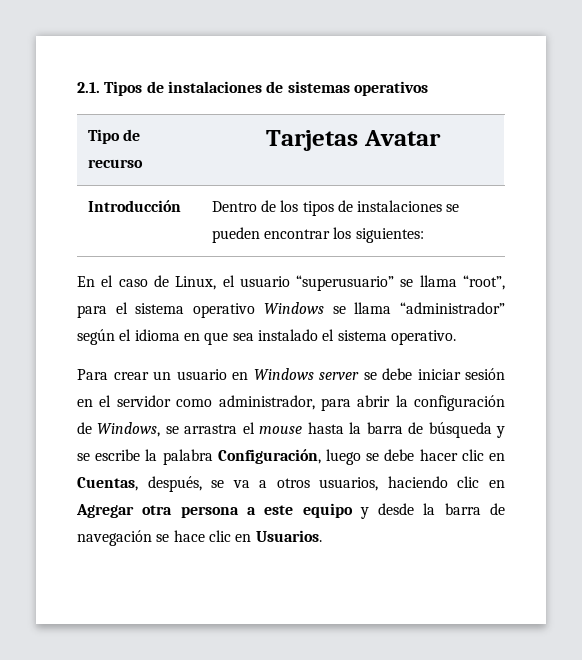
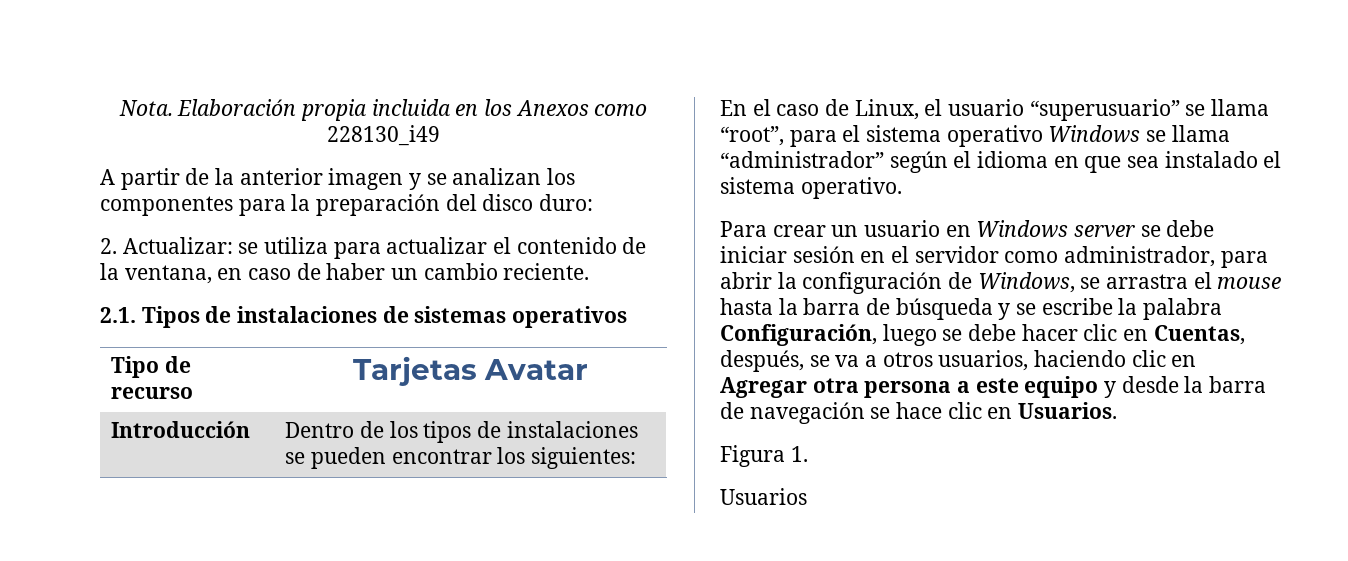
(77, 87) none -> [118,99,648,121] [327,125,440,146] [100,168,576,190] [100,194,594,216] [100,237,647,259] [100,263,590,284] Nota. Elaboración propia incluida en los Anexos como 228130_i49 // A partir de la anterior imagen y se analizan los componentes para la preparación del disco duro: // 2. Actualizar: se utiliza para actualizar el contenido de la ventana, en caso de haber un cambio reciente. //
(322, 536) none -> [720,445,808,467] [720,488,807,505] // Figura 1. // Usuarios

